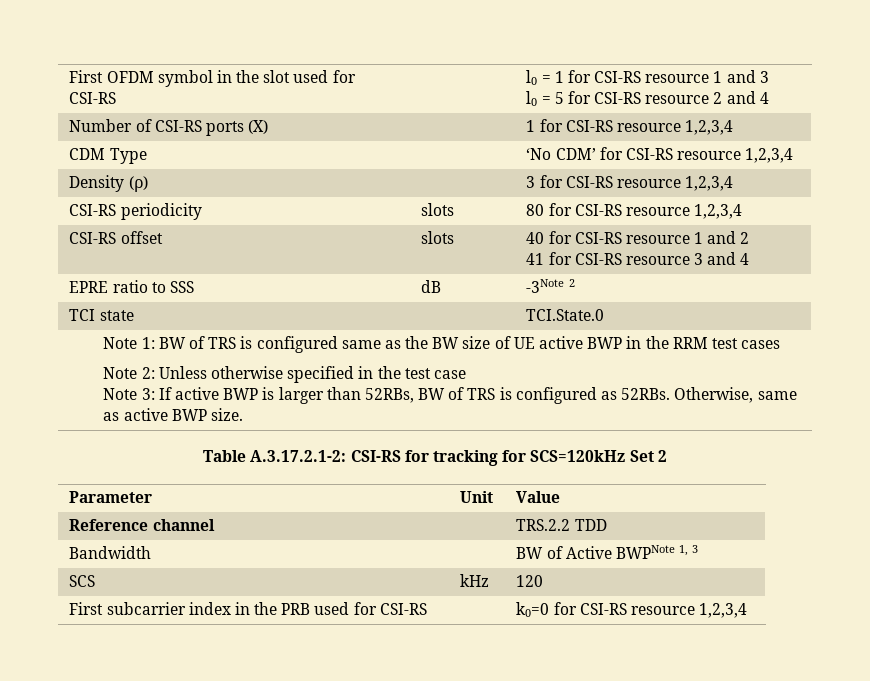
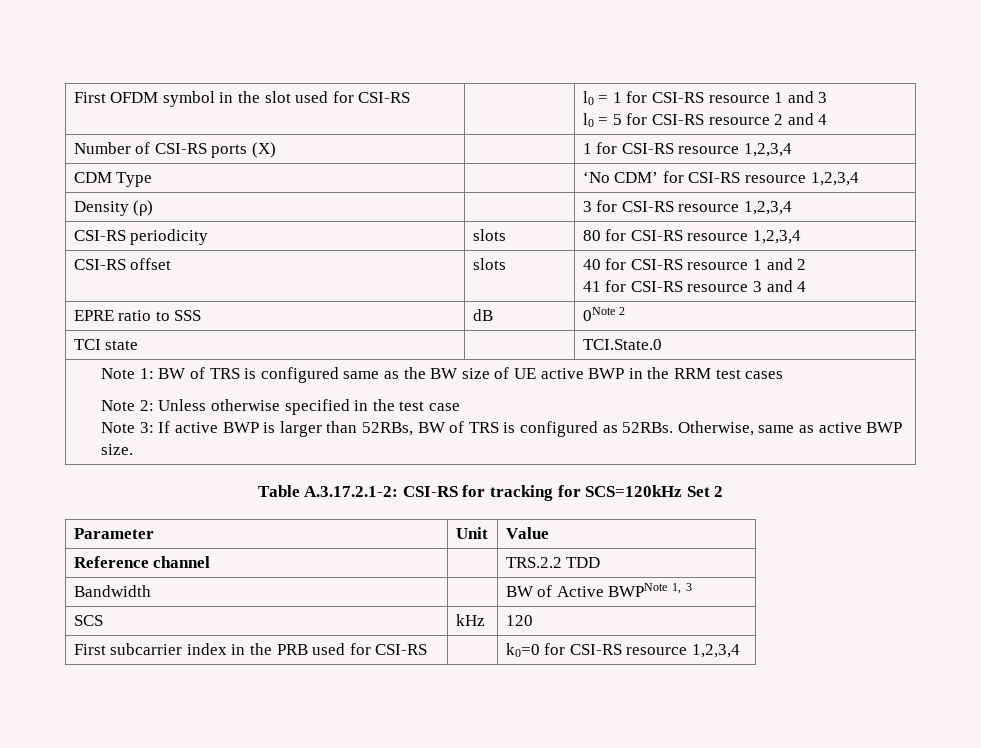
[526,279,565,293] -3Note -> [582,307,615,321] 0Note

